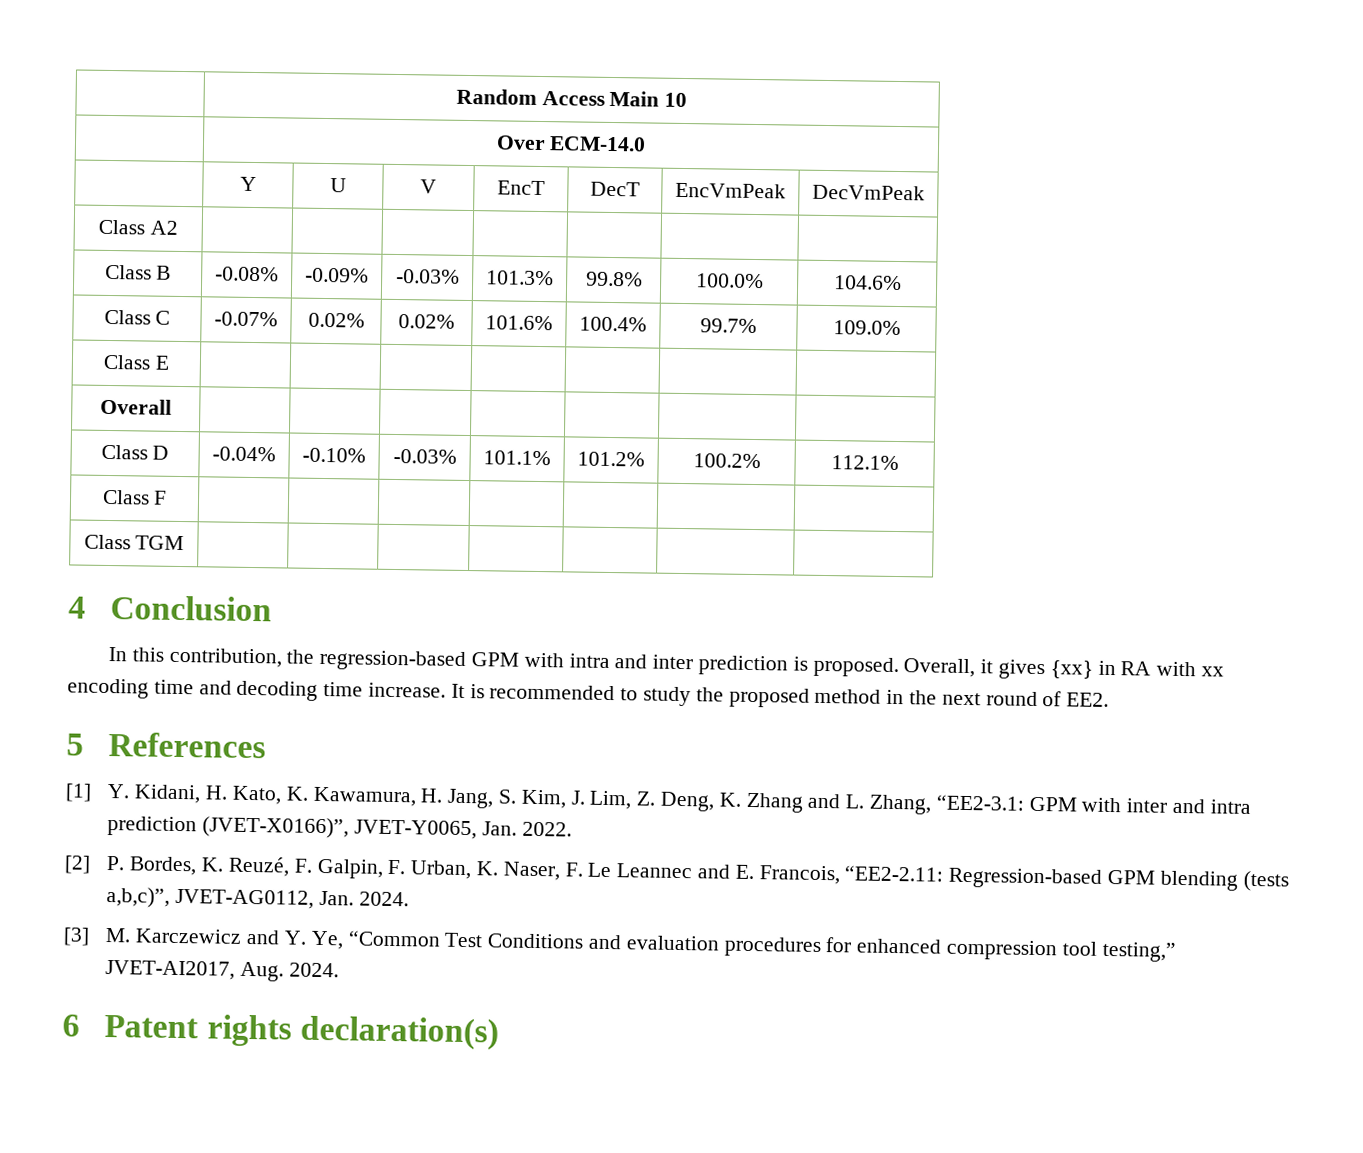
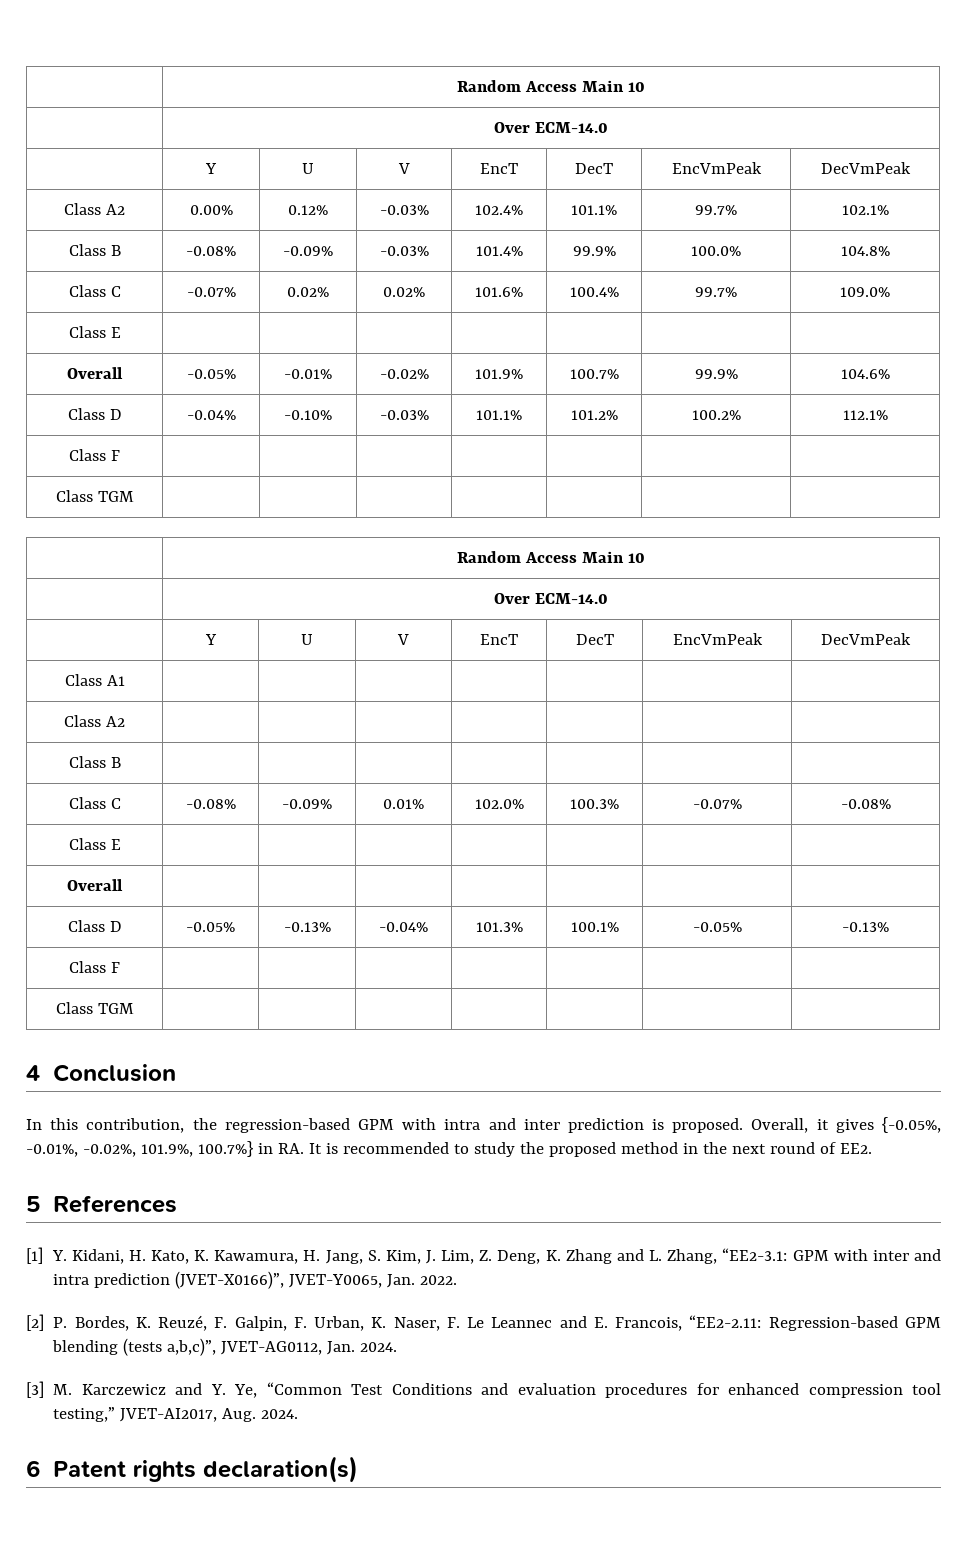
(178, 227) | | | | | | -> [189,205,233,215] [288,205,328,215] [379,205,429,215] [475,205,523,215] [571,205,617,215] [695,205,737,215] [841,205,889,215] 0.00% | 0.12% | -0.03% | 102.4% | 101.1% | 99.7% | 102.1%
[486,270,554,286] [585,271,643,287] 101.3% | 99.8% -> [475,246,523,256] [572,246,616,256] 101.4% | 99.9%
[833,275,902,291] 104.6% -> [840,246,890,256] 104.8%
(172, 406) | | | | | | -> [186,369,236,379] [284,369,332,379] [379,369,429,379] [475,369,523,379] [569,369,619,379] [694,369,738,379] [840,369,890,379] -0.05% | -0.01% | -0.02% | 101.9% | 100.7% | 99.9% | 104.6%
(185, 543) none -> [457,551,645,563] [494,593,608,604] [204,634,217,645] [301,634,313,645] [397,634,409,645] [480,634,518,645] [575,634,614,645] [672,633,763,645] [821,633,911,645] [64,674,125,686] [64,715,125,727] [68,756,121,768] [68,797,121,809] [185,799,236,809] [282,799,332,809] [383,799,424,809] [474,799,524,809] [570,799,619,809] [692,799,742,809] [840,799,891,809] [68,838,121,850] [67,879,123,891] [67,920,122,932] [186,922,236,932] [283,922,331,932] [379,922,428,932] [475,922,523,932] [570,922,619,932] [692,922,742,932] [842,922,889,932] [69,961,120,973] [55,1002,134,1014] // | Random Access Main 10 // | Over ECM-14.0 // | Y | U | V | EncT | DecT | EncVmPeak | DecVmPeak // Class A1 | | | | | | | // Class A2 | | | | | | | // Class B | | | | | | | // Class C | -0.08% | -0.09% | 0.01% | 102.0% | 100.3% | -0.07% | -0.08% // Class E | | | | | | | // Overall | | | | | | | // Class D | -0.05% | -0.13% | -0.04% | 101.3% | 100.1% | -0.05% | -0.13% // Class F | | | | | | | // Class TGM | | | | | | |
[1049,660,1225,679] [67,678,447,701] {xx} in RA with xx encoding time and decoding time increase. -> [882,1117,941,1133] [26,1141,304,1157] {-0.05%, -0.01%, -0.02%, 101.9%, 100.7%} in RA.

